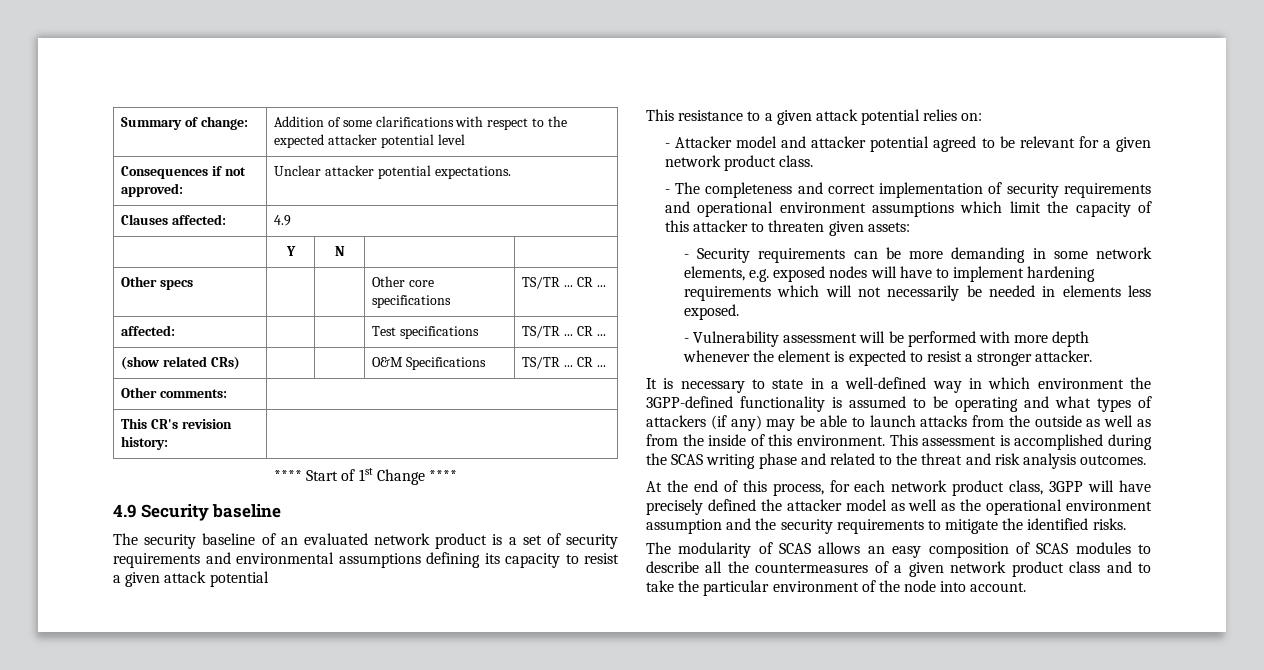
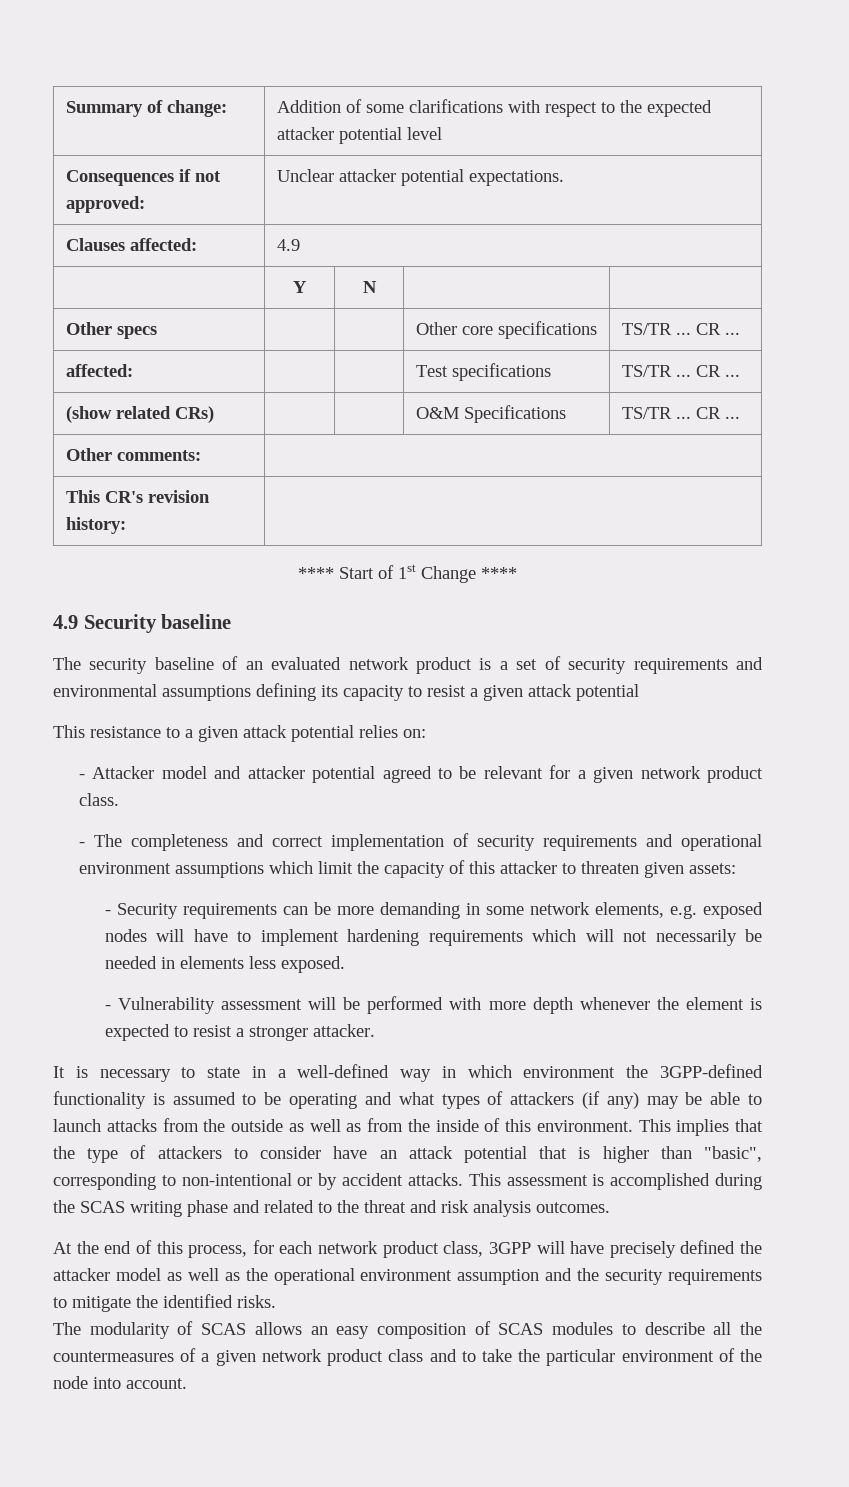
(918, 440) none -> [676,1119,763,1136] [53,1145,762,1163] [53,1173,501,1190] implies that the type of attackers to consider have an attack potential that is higher than "basic", corresponding to non-intentional or by accident attacks. This

